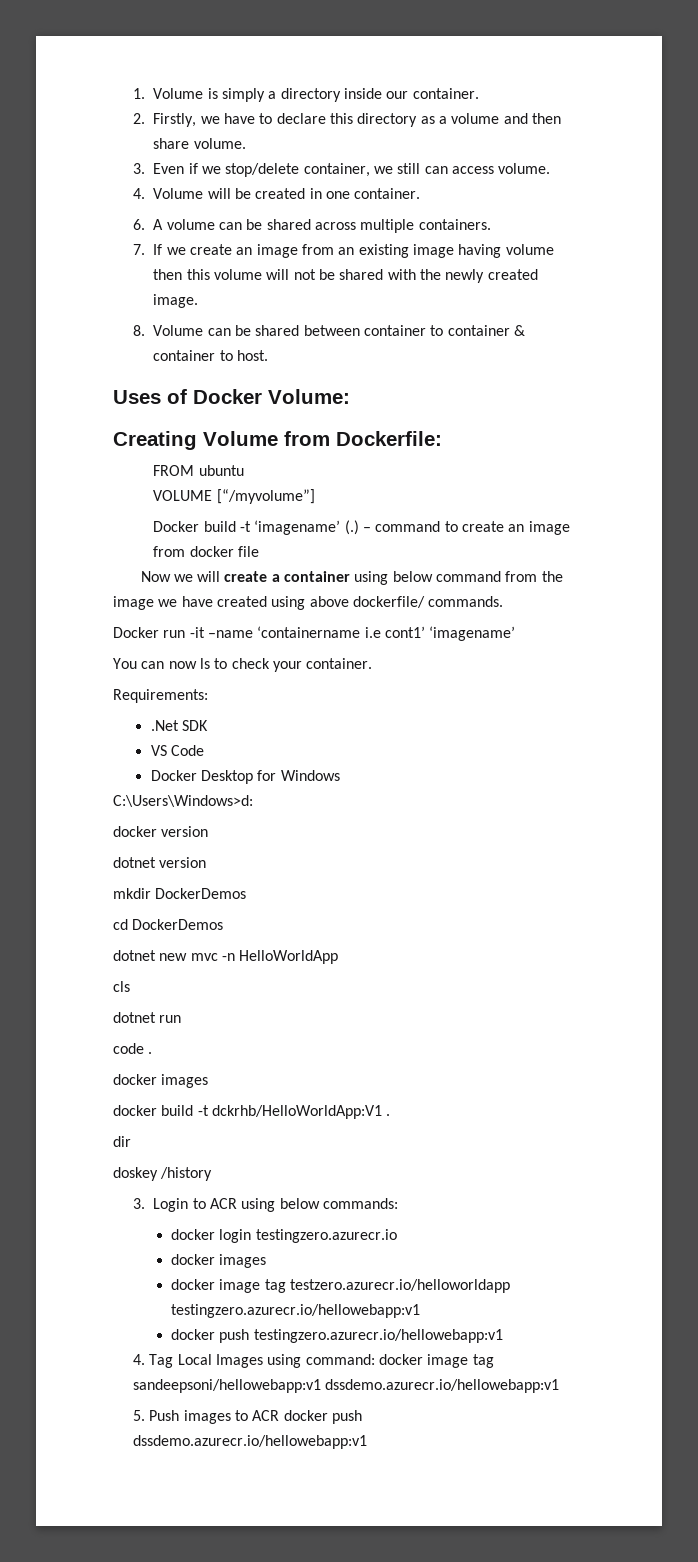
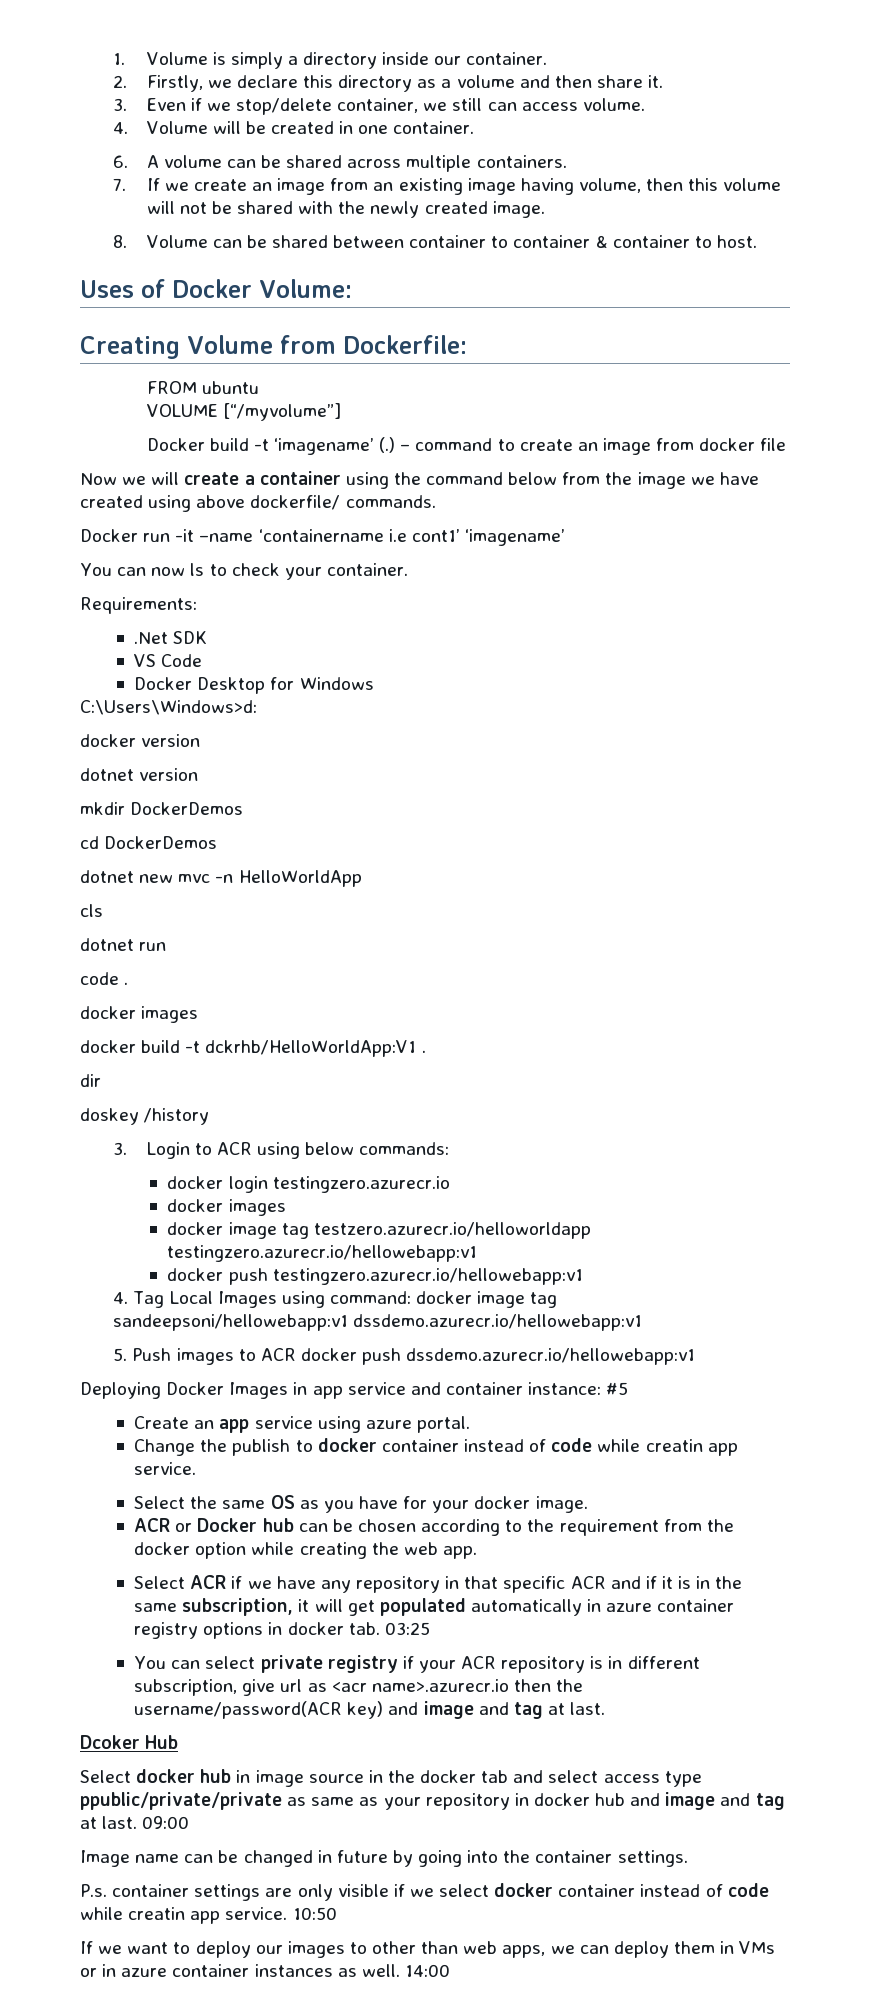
[223,113,273,124] have to -> (232, 83) none
[193,138,246,149] volume. -> [648,75,664,88] it.
[505,244,554,255] volume -> [578,178,641,193] volume,
[392,571,502,582] below command -> [393,472,558,485] the command below
(368, 1442) none -> [80,1382,629,1399] [134,1416,470,1433] [134,1438,738,1456] [134,1462,197,1475] [134,1495,588,1513] [134,1518,734,1536] [134,1542,477,1559] [134,1575,743,1593] [134,1598,735,1616] [134,1622,430,1639] [134,1655,700,1673] [134,1679,584,1696] [134,1701,606,1719] [80,1735,179,1749] [80,1769,702,1787] [80,1792,785,1810] [80,1816,190,1829] [80,1850,688,1867] [80,1883,769,1901] [80,1907,337,1924] [80,1941,776,1958] [80,1964,450,1977] // Deploying Docker Images in app service and container instance: #5 // Create an app service using azure portal. // Change the publish to docker container instead of code while creatin app service. // Select the same OS as you have for your docker image. // ACR or Docker hub can be chosen according to the requirement from the docker option while creating the web app. // Select ACR if we have any repository in that specific ACR and if it is in the same subscription, it will get populated automatically in azure container registry options in docker tab. 03:25 // You can select private registry if your ACR repository is in different subscription, give url as <acr name>.azurecr.io then the username/password(ACR key) and image and tag at last. // Dcoker Hub // Select docker hub in image source in the docker tab and select access type ppublic/private/private as same as your repository in docker hub and image and tag at last. 09:00 // Image name can be changed in future by going into the container settings. // P.s. container settings are only visible if we select docker container instead of code while creatin app service. 10:50 // If we want to deploy our images to other than web apps, we can deploy them in VMs or in azure container instances as well. 14:00

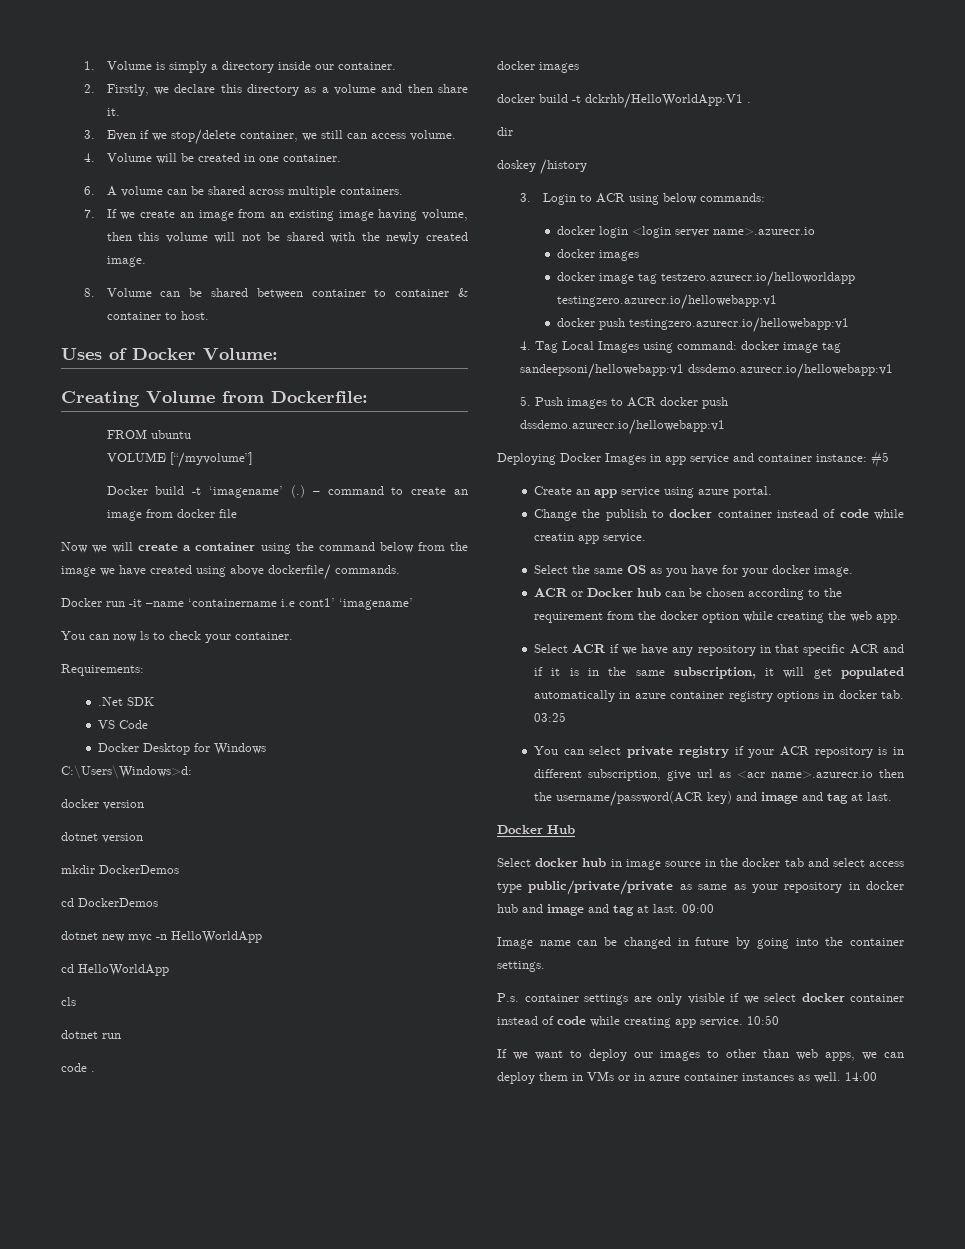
(362, 878) none -> [61,964,169,976] // cd HelloWorldApp
[272,1176,450,1193] testingzero.azurecr.io -> [631,226,815,238] <login server name>.azurecr.io
[80,1735,140,1749] Dcoker -> [497,825,543,834] Docker
[80,1792,282,1810] ppublic/private/private -> [528,880,674,895] public/private/private
[128,1907,186,1920] creatin -> [624,1017,671,1028] creating

